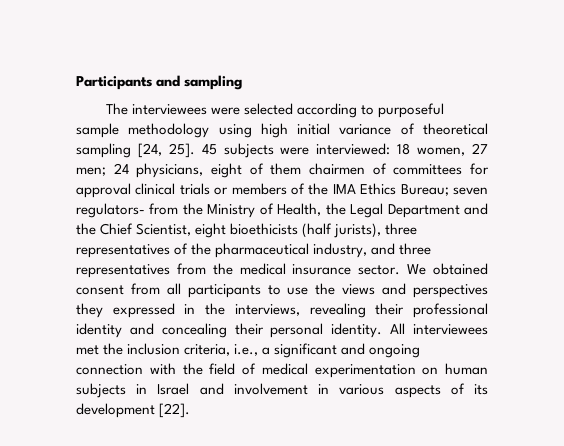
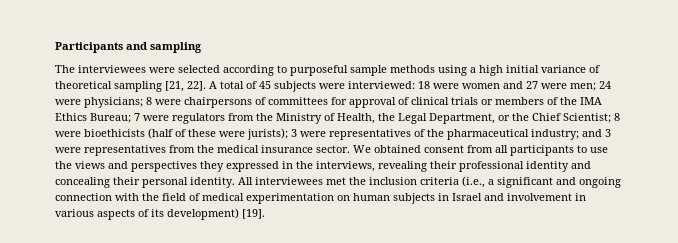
[128,123,252,138] methodology using -> [390,65,476,76] methods using a
[137,143,195,158] [24, 25]. -> [165,81,257,92] [21, 22]. A total of
[417,143,489,156] [76,163,365,178] women, 27 men; 24 physicians, eight of them chairmen -> [433,81,611,91] [55,97,252,108] were women and 27 were men; 24 were physicians; 8 were chairpersons
(131, 190) none -> [398,97,409,105] of
[452,187,488,195] [76,203,145,218] seven regulators- -> [134,113,225,124] 7 were regulators
[387,203,489,218] [76,223,418,238] [76,243,432,258] Department and the Chief Scientist, eight bioethicists (half jurists), three representatives of the pharmaceutical industry, and three -> [429,113,620,124] [55,128,611,140] [55,147,81,153] Department, or the Chief Scientist; 8 were bioethicists (half of these were jurists); 3 were representatives of the pharmaceutical industry; and 3 were
[184,344,259,356] criteria, i.e., -> [420,176,485,188] criteria (i.e.,
[76,403,191,418] development [22]. -> [167,208,265,220] development) [19].

